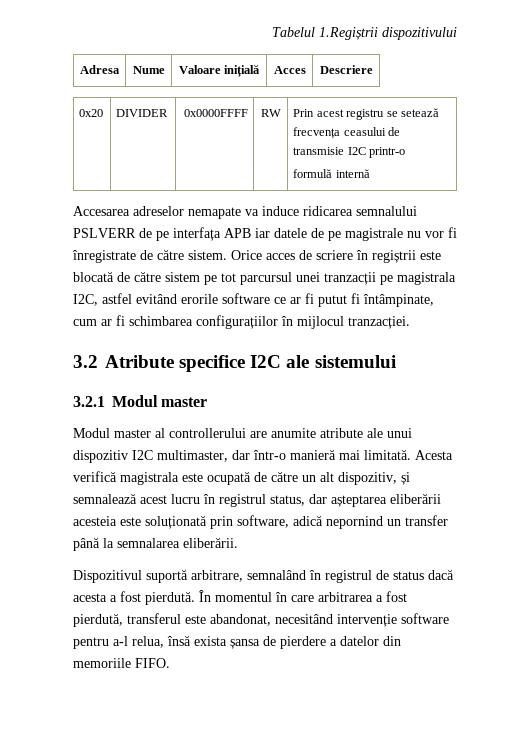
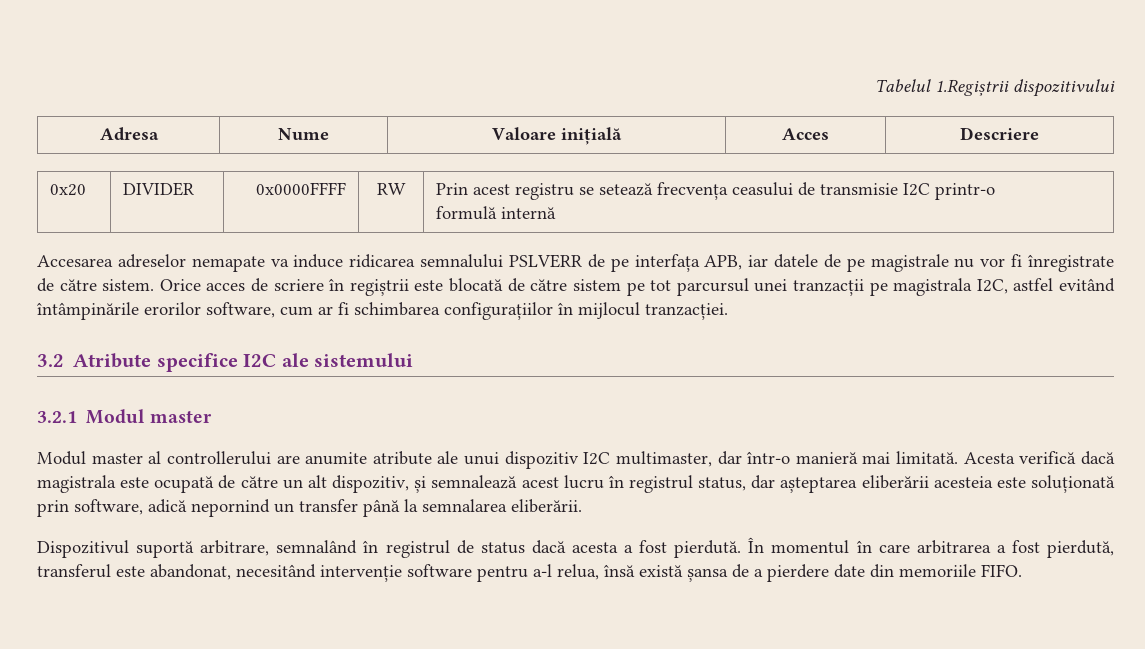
[224,228,251,238] APB -> [704,255,743,270] APB,
[181,293,434,307] erorile software ce ar fi putut fi întâmpinate, -> [36,302,275,320] întâmpinările erorilor software,
(117, 476) none -> [1081,451,1115,465] dacă
[194,636,227,646] exista -> [639,565,683,577] există
[280,636,379,649] pierdere a datelor -> [754,564,865,582] a pierdere date

